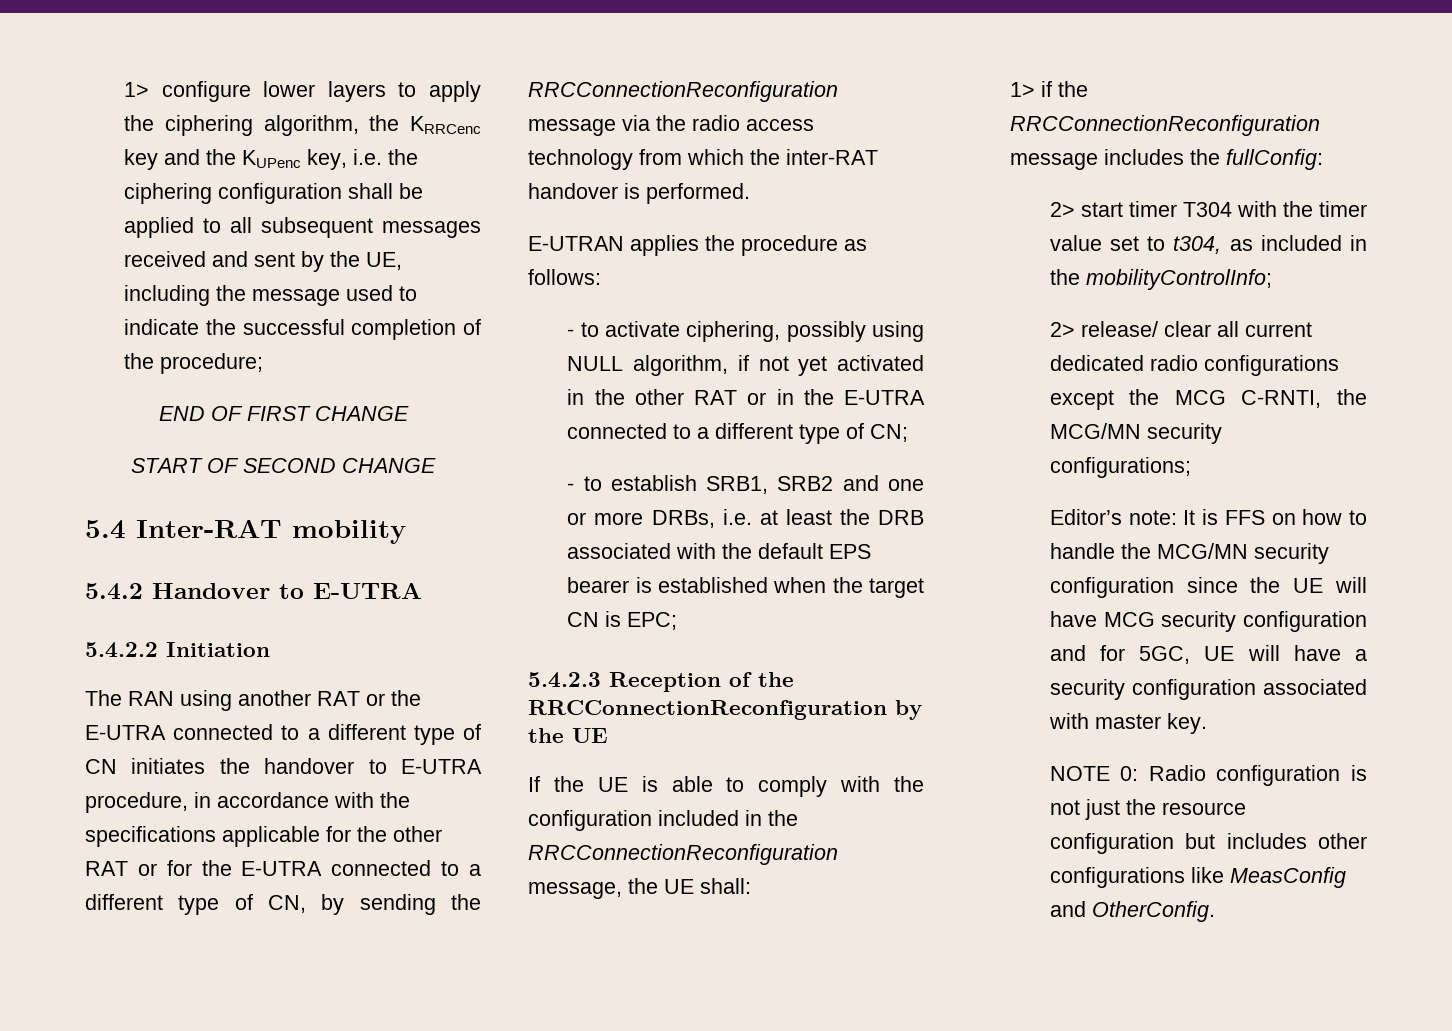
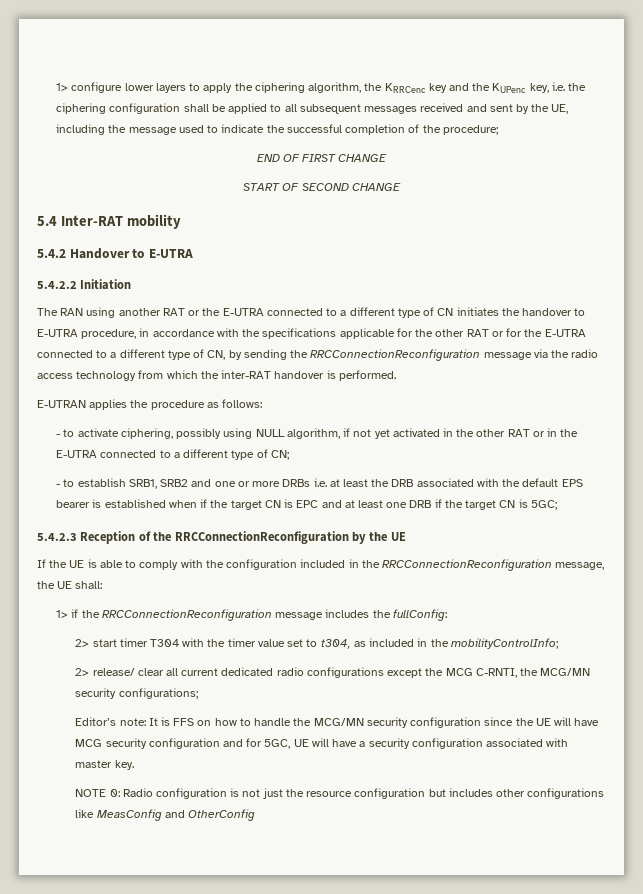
[651,510,715,528] DRBs, -> [282,479,311,487] DRBs
[832,577,924,598] [567,611,678,630] the target CN is EPC; -> [200,499,557,510] if the target CN is EPC and at least one DRB if the target CN is 5GC;
[1091,901,1215,922] OtherConfig. -> [187,809,255,821] OtherConfig

